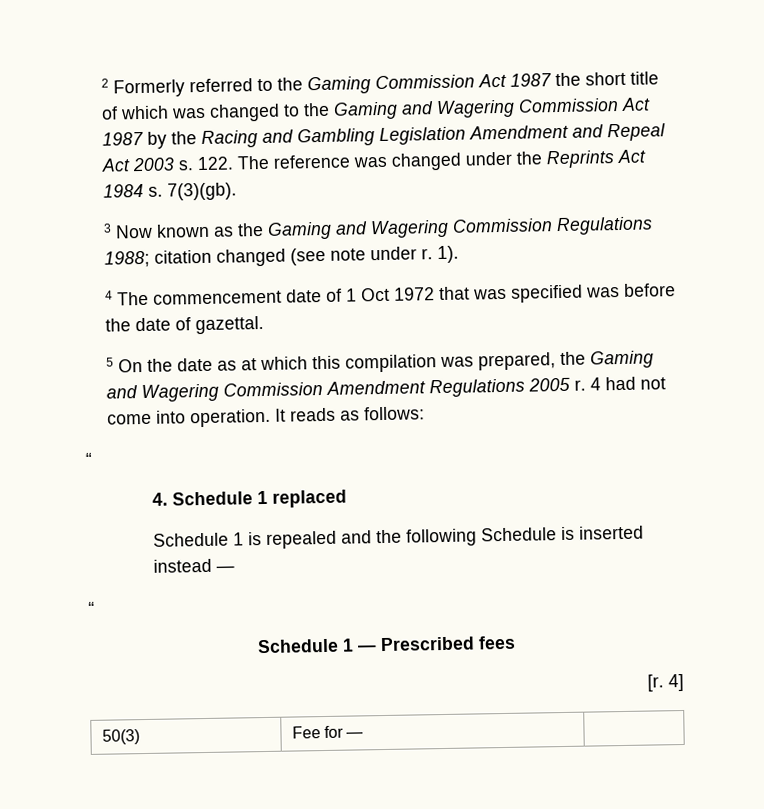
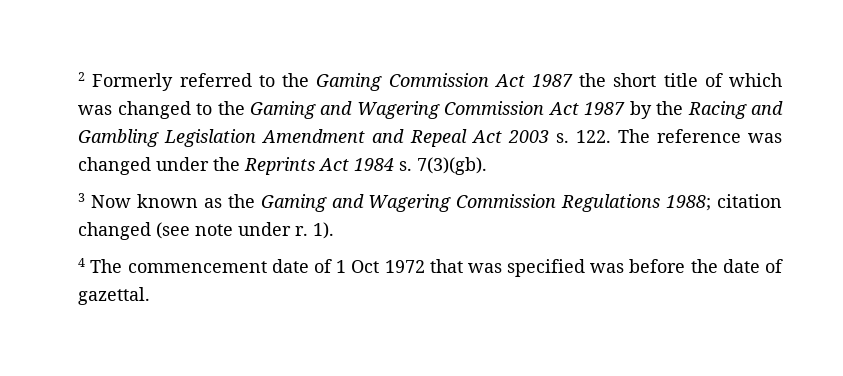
[105,350,654,373] [105,376,666,403] [106,406,425,428] [85,452,92,466] [151,489,347,508] [152,525,644,549] [152,558,235,573] [88,601,95,615] [256,635,516,654] [647,673,684,692] [101,729,140,745] [291,725,364,739] // 5 On the date as at which this compilation was prepared, the Gaming and Wagering Commission Amendment Regulations 2005 r. 4 had not come into operation. It reads as follows: // “ // 4. Schedule 1 replaced // Schedule 1 is repealed and the following Schedule is inserted instead — // “ // Schedule 1 — Prescribed fees // [r. 4] // 50(3) | Fee for — | -> (151, 296) none

